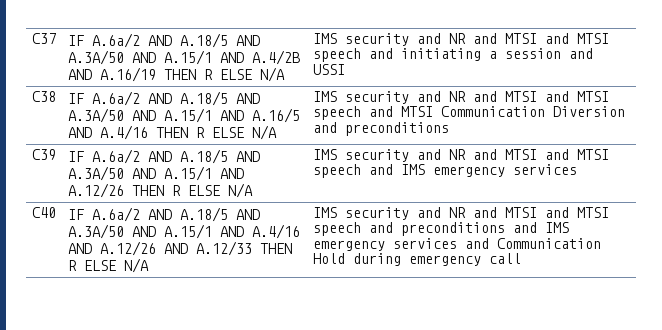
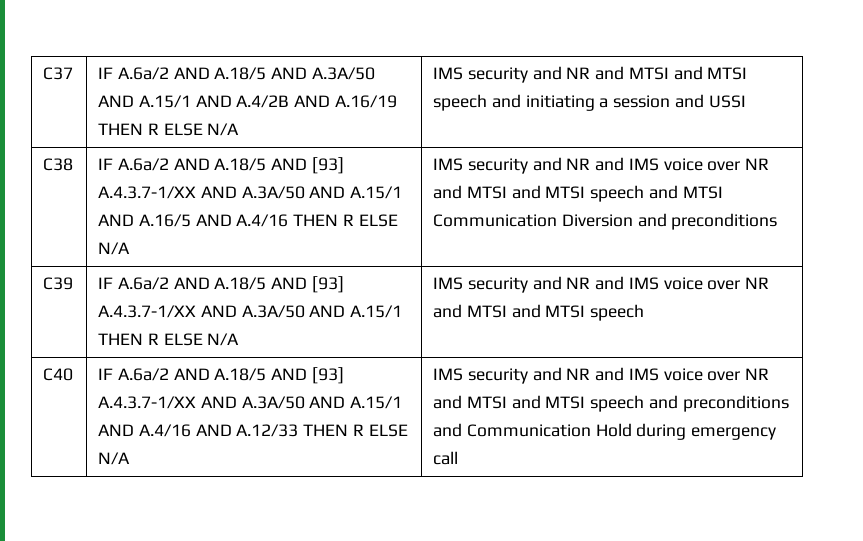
(260, 98) none -> [311,157,344,174] [98,186,237,199] [93] A.4.3.7-1/XX AND
(497, 96) none -> [628,158,770,171] [433,185,463,199] IMS voice over NR and
[67,166,244,181] [67,183,253,198] [312,149,609,162] [312,164,577,178] A.3A/50 AND A.15/1 AND A.12/26 THEN R ELSE N/A | IMS security and NR and MTSI and MTSI speech and IMS emergency services -> [311,276,344,293] [98,305,403,318] [98,333,240,346] [433,276,770,293] [433,304,645,321] [93] A.4.3.7-1/XX AND A.3A/50 AND A.15/1 THEN R ELSE N/A | IMS security and NR and IMS voice over NR and MTSI and MTSI speech
(260, 214) none -> [311,367,344,384] [98,396,237,409] [93] A.4.3.7-1/XX AND
[99,241,188,256] A.12/26 AND -> (232, 430) none
(497, 212) none -> [628,368,770,381] [433,395,463,409] IMS voice over NR and
[544,222,569,233] [312,238,489,251] IMS emergency services and -> (463, 430) none

